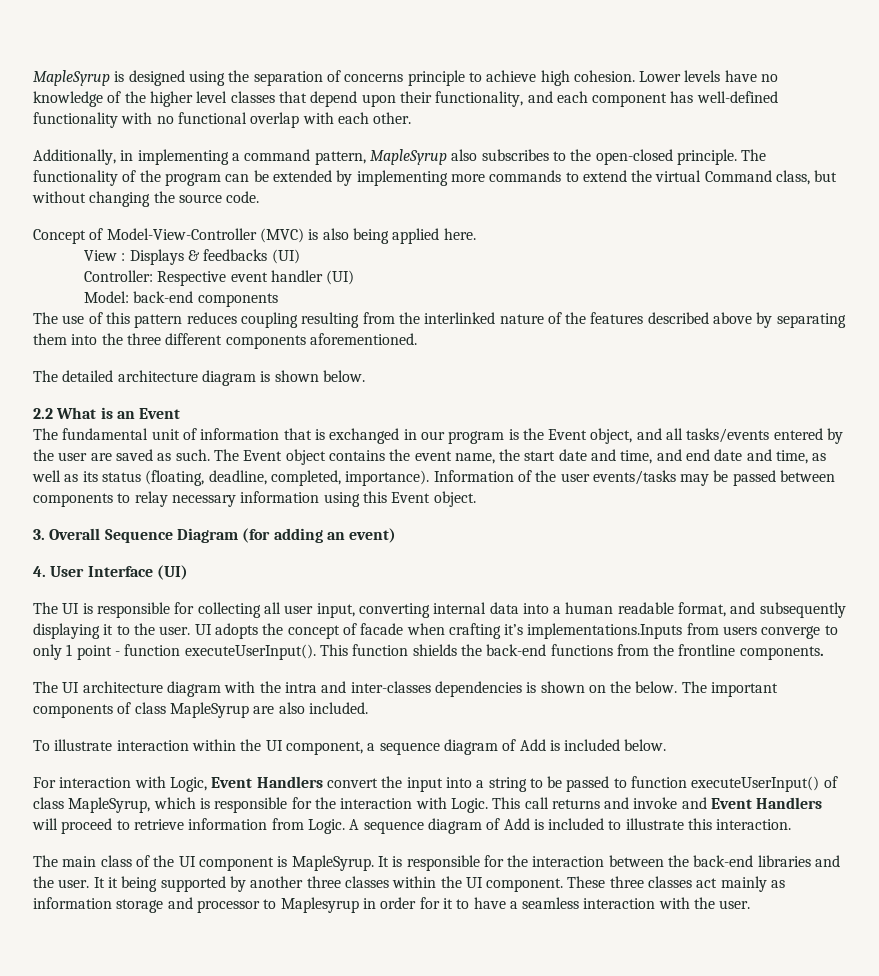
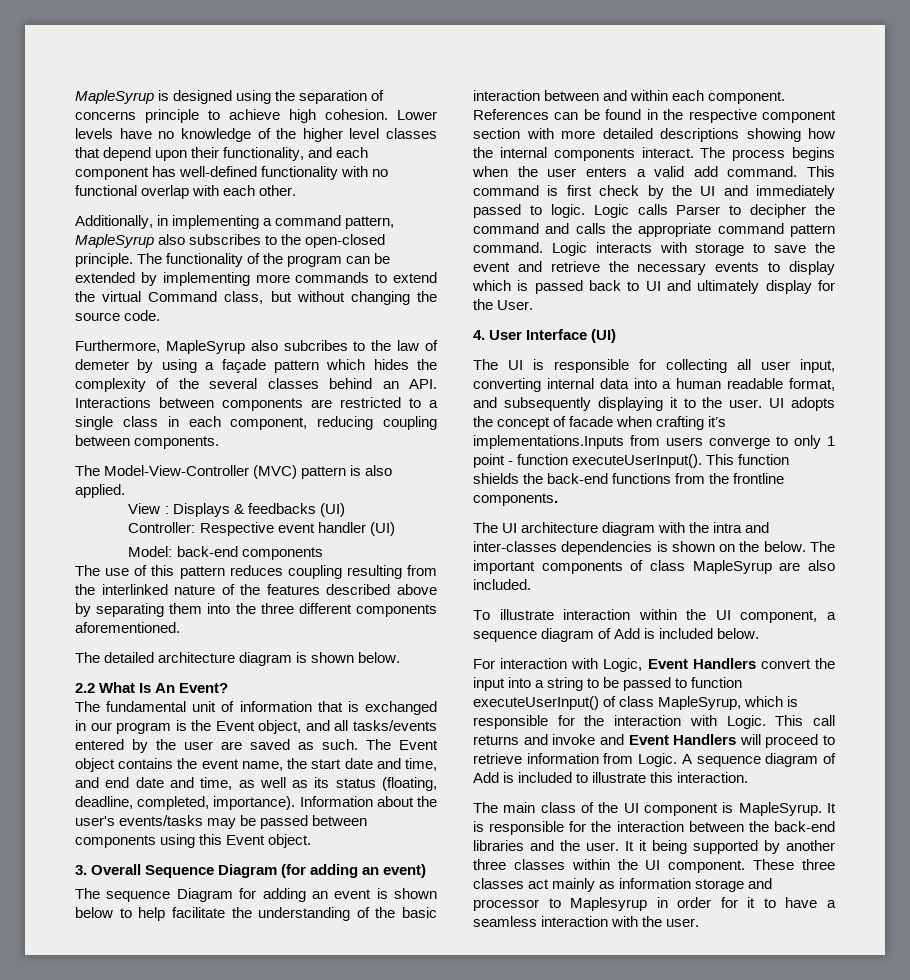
[33,228,104,244] Concept of -> [75,340,438,354] [75,359,437,373] [75,378,438,392] [75,397,438,411] [75,416,437,430] [75,435,220,449] [75,465,100,476] Furthermore, MapleSyrup also subcribes to the law of demeter by using a façade pattern which hides the complexity of the several classes behind an API. Interactions between components are restricted to a single class in each component, reducing coupling between components. // The
(304, 235) none -> [301,466,347,479] pattern
[352,228,476,244] being applied here. -> [75,484,125,498] applied.
[100,407,181,419] is an Event -> [139,683,229,693] Is An Event?
[517,470,590,482] of the user -> [376,796,437,807] [75,816,115,826] about the user's
[117,491,320,507] to relay necessary information -> (156, 841) none
(397, 535) none -> [75,888,437,902] [75,907,437,921] [473,90,786,104] [473,109,836,123] [473,128,835,142] [473,147,835,161] [472,166,835,177] [473,185,835,199] [473,204,835,218] [473,223,835,237] [473,242,836,256] [473,261,836,275] [472,280,835,294] [473,299,534,310] // The sequence Diagram for adding an event is shown below to help facilitate the understanding of the basic interaction between and within each component. References can be found in the respective component section with more detailed descriptions showing how the internal components interact. The process begins when the user enters a valid add command. This command is first check by the UI and immediately passed to logic. Logic calls Parser to decipher the command and calls the appropriate command pattern command. Logic interacts with storage to save the event and retrieve the necessary events to display which is passed back to UI and ultimately display for the User.

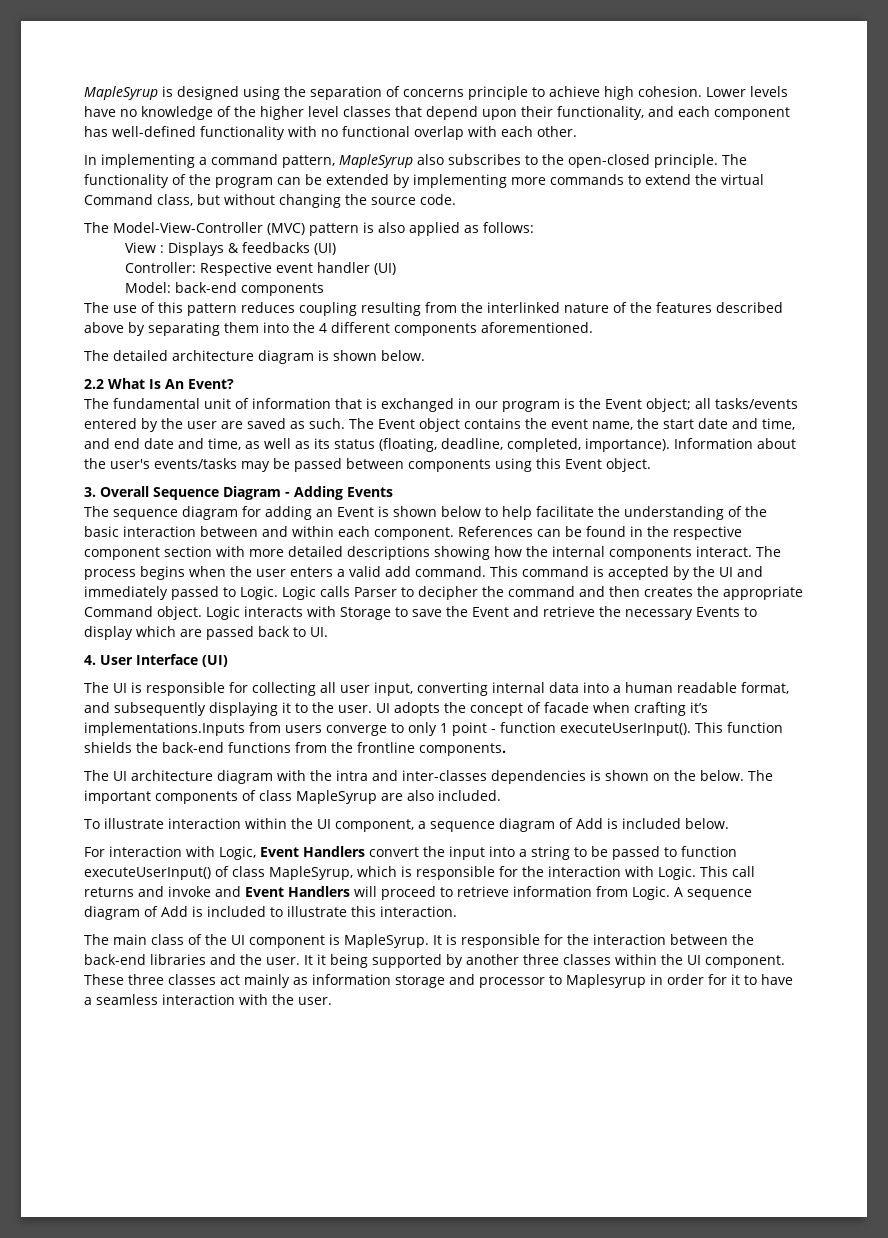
[75,215,169,229] Additionally, in -> [84,155,97,165] In
[75,340,438,354] [75,359,437,373] [75,378,438,392] [75,397,438,411] [75,416,437,430] [75,435,220,449] // Furthermore, MapleSyrup also subcribes to the law of demeter by using a façade pattern which hides the complexity of the several classes behind an API. Interactions between components are restricted to a single class in each component, reducing coupling between components. -> (456, 199) none
[75,484,125,498] applied. -> [409,222,534,236] applied as follows:
[260,603,294,614] three -> [319,323,327,333] 4
[258,720,330,734] object, and -> [646,398,691,412] object;
[281,864,427,878] (for adding an event) -> [285,486,393,500] - Adding Events
[176,888,233,902] Diagram -> [182,506,238,520] diagram
[334,889,372,899] event -> [337,507,374,517] Event
[566,185,640,196] first check -> [608,566,669,580] accepted
[550,204,585,218] logic. -> [240,586,278,600] Logic.
[575,223,835,237] [473,242,543,253] calls the appropriate command pattern command. -> [609,586,803,600] [84,606,202,620] then creates the appropriate Command object.
[695,243,745,256] storage -> [340,607,391,620] Storage
[473,262,510,272] event -> [472,607,509,617] Event
[715,262,760,272] events -> [696,607,740,617] Events
[517,280,529,291] is -> [180,629,202,637] are
[645,280,835,294] [473,299,534,310] UI and ultimately display for the User. -> [310,627,328,637] UI.

